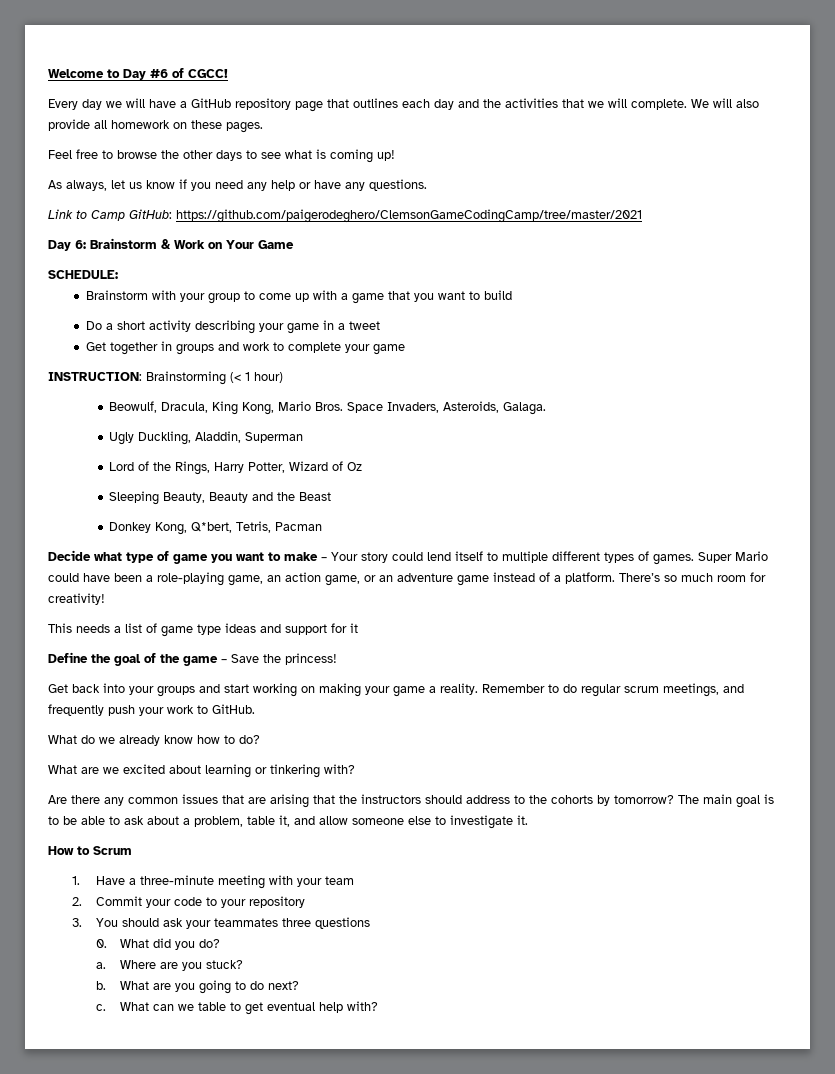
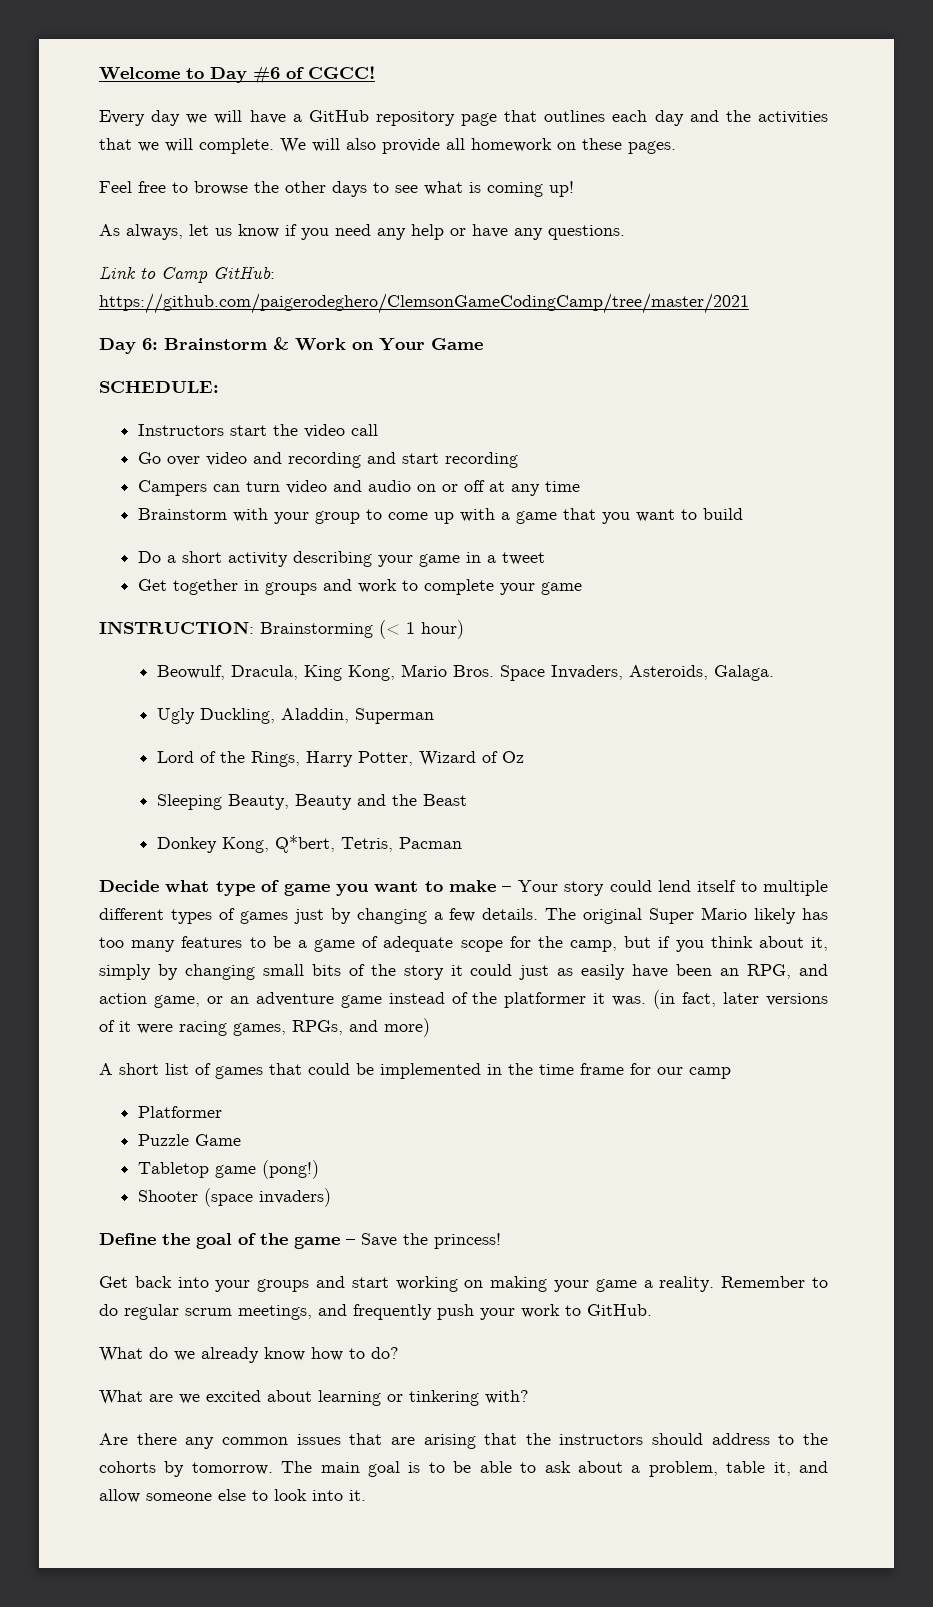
(118, 274) none -> [137,424,378,438] [137,452,518,468] [137,480,580,496] // Instructors start the video call // Go over video and recording and start recording // Campers can turn video and audio on or off at any time
[653,551,768,565] [48,572,281,586] games. Super Mario could have been a role-playing game, an -> [239,907,828,924] [99,936,828,952] [99,964,829,980] games just by changing a few details. The original Super Mario likely has too many features to be a game of adequate scope for the camp, but if you think about it, simply by changing small bits of the story it could just as easily have been an RPG, and
[554,572,766,584] [48,593,105,605] [48,623,358,637] a platform. There’s so much room for creativity! // This needs a list of game type ideas and support for it -> [472,990,828,1009] [99,1018,430,1037] [99,1063,731,1079] [137,1106,222,1118] [137,1134,241,1146] [137,1160,319,1179] [137,1188,331,1207] the platformer it was. (in fact, later versions of it were racing games, RPGs, and more) // A short list of games that could be implemented in the time frame for our camp // Platformer // Puzzle Game // Tabletop game (pong!) // Shooter (space invaders)
[614,795,674,804] tomorrow? -> [191,1462,273,1475] tomorrow.
[450,815,513,829] investigate -> [274,1489,343,1501] look into
[48,846,132,855] [71,875,354,889] [71,896,305,908] [71,917,370,929] [95,938,220,950] [95,960,243,971] [95,980,299,994] [95,1001,378,1015] // How to Scrum // 1. Have a three-minute meeting with your team // 2. Commit your code to your repository // 3. You should ask your teammates three questions // 0. What did you do? // a. Where are you stuck? // b. What are you going to do next? // c. What can we table to get eventual help with? -> (366, 1495) none

